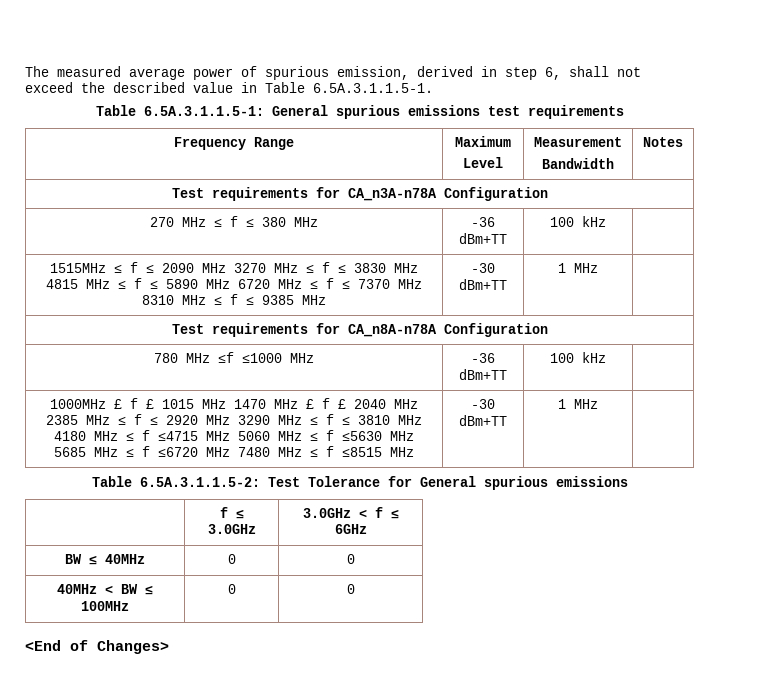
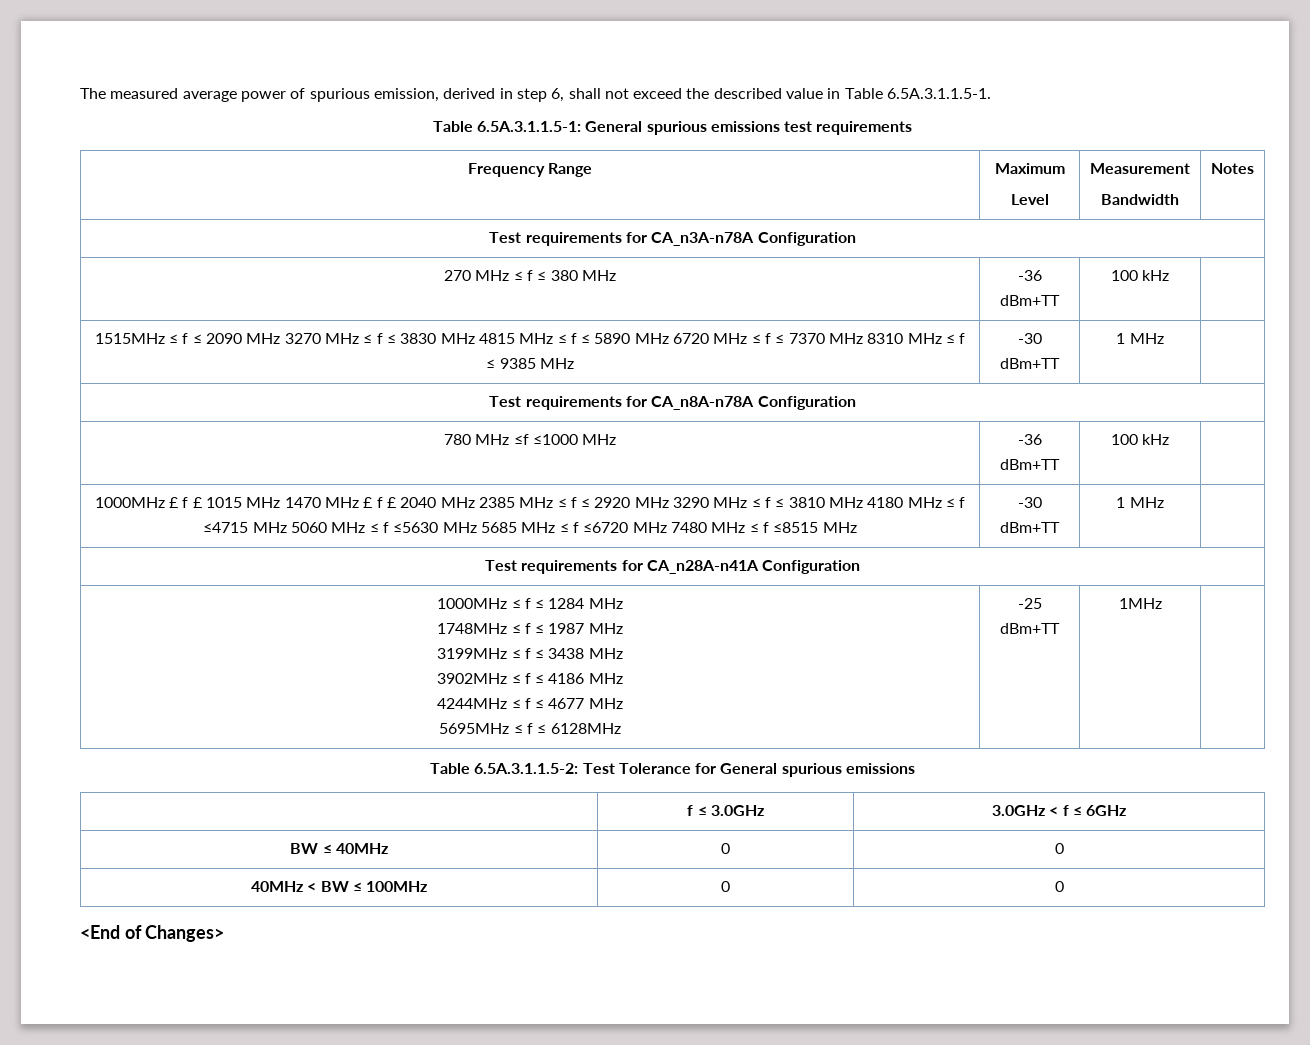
(598, 404) none -> [484,560,861,574] [437,598,623,609] [437,623,623,634] [437,648,623,659] [437,673,623,684] [437,698,623,709] [439,723,621,734] [1017,598,1042,609] [1000,623,1060,634] [1118,598,1162,609] // Test requirements for CA_n28A-n41A Configuration // 1000MHz ≤ f ≤ 1284 MHz // 1748MHz ≤ f ≤ 1987 MHz // 3199MHz ≤ f ≤ 3438 MHz // 3902MHz ≤ f ≤ 4186 MHz // 4244MHz ≤ f ≤ 4677 MHz // 5695MHz ≤ f ≤ 6128MHz | -25 dBm+TT | 1MHz |

